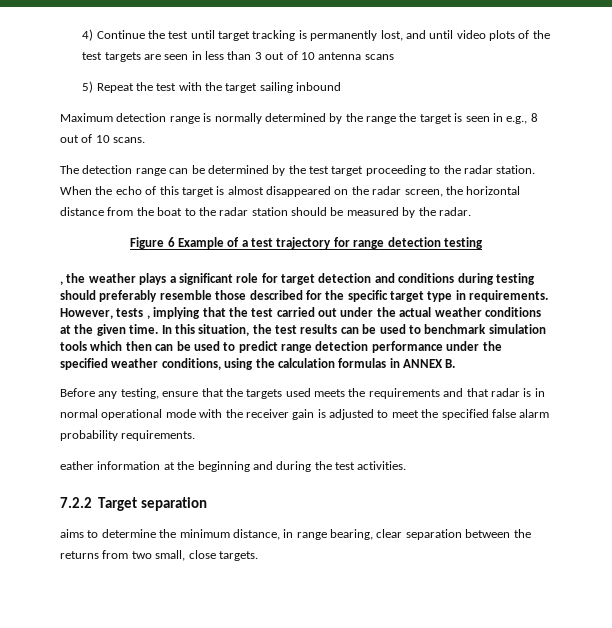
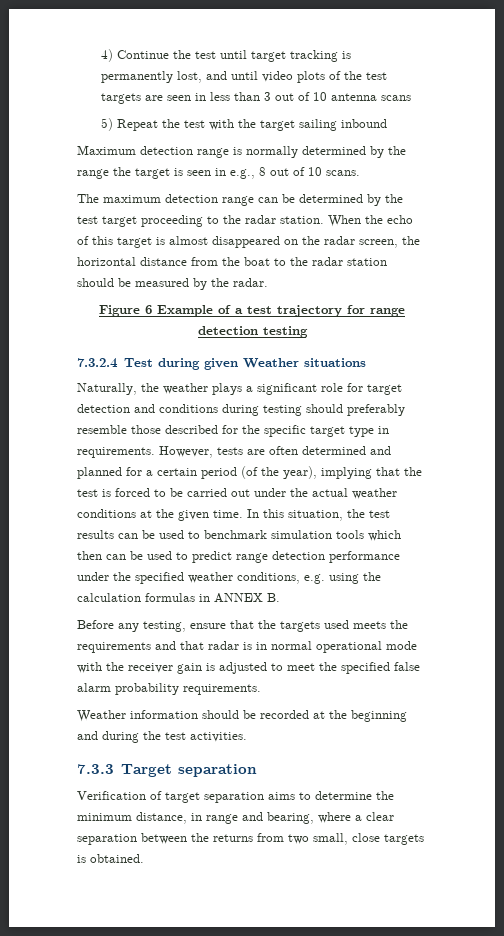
(79, 169) none -> [103,195,161,203] maximum
[60,281,63,285] , -> [77,358,366,370] [77,383,137,395] 7.3.2.4 Test during given Weather situations // Naturally,
[146,307,274,319] , implying that the test -> [247,446,391,455] [77,466,422,479] [77,488,183,497] are often determined and planned for a certain period (of the year), implying that the test is forced to be
(221, 364) none -> [304,574,325,584] e.g.
[60,461,161,470] eather information -> [77,710,309,722] Weather information should be recorded
[60,497,92,508] 7.2.2 -> [77,764,114,774] 7.3.3
(208, 504) none -> [77,791,264,803] Verification of target separation
[330,529,373,540] bearing, -> [242,812,362,824] and bearing, where a
[218,551,258,561] targets. -> [384,834,424,845] [77,854,144,863] targets is obtained.

